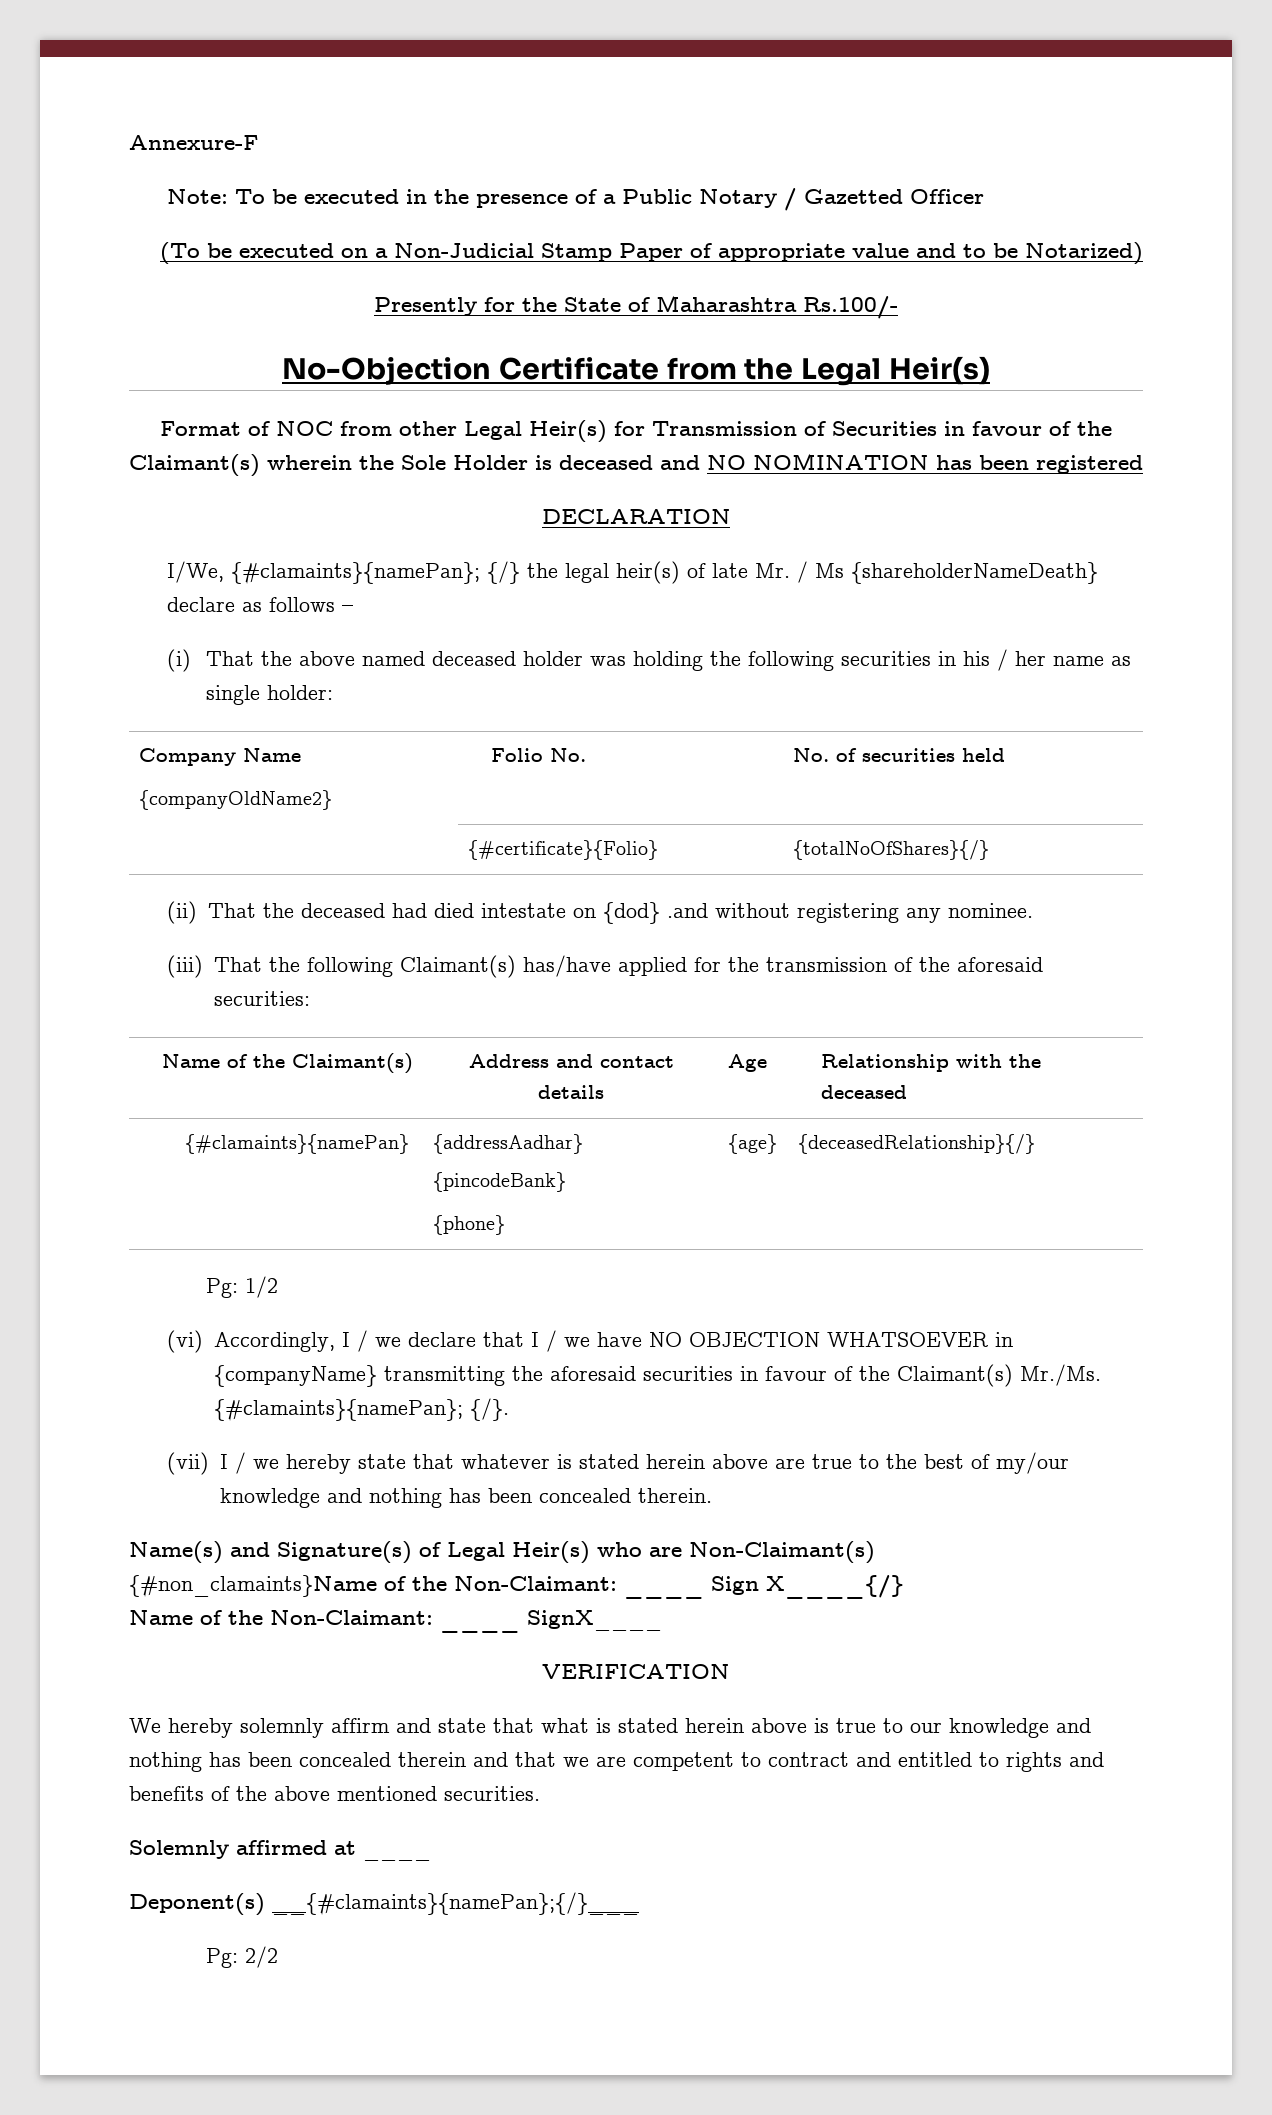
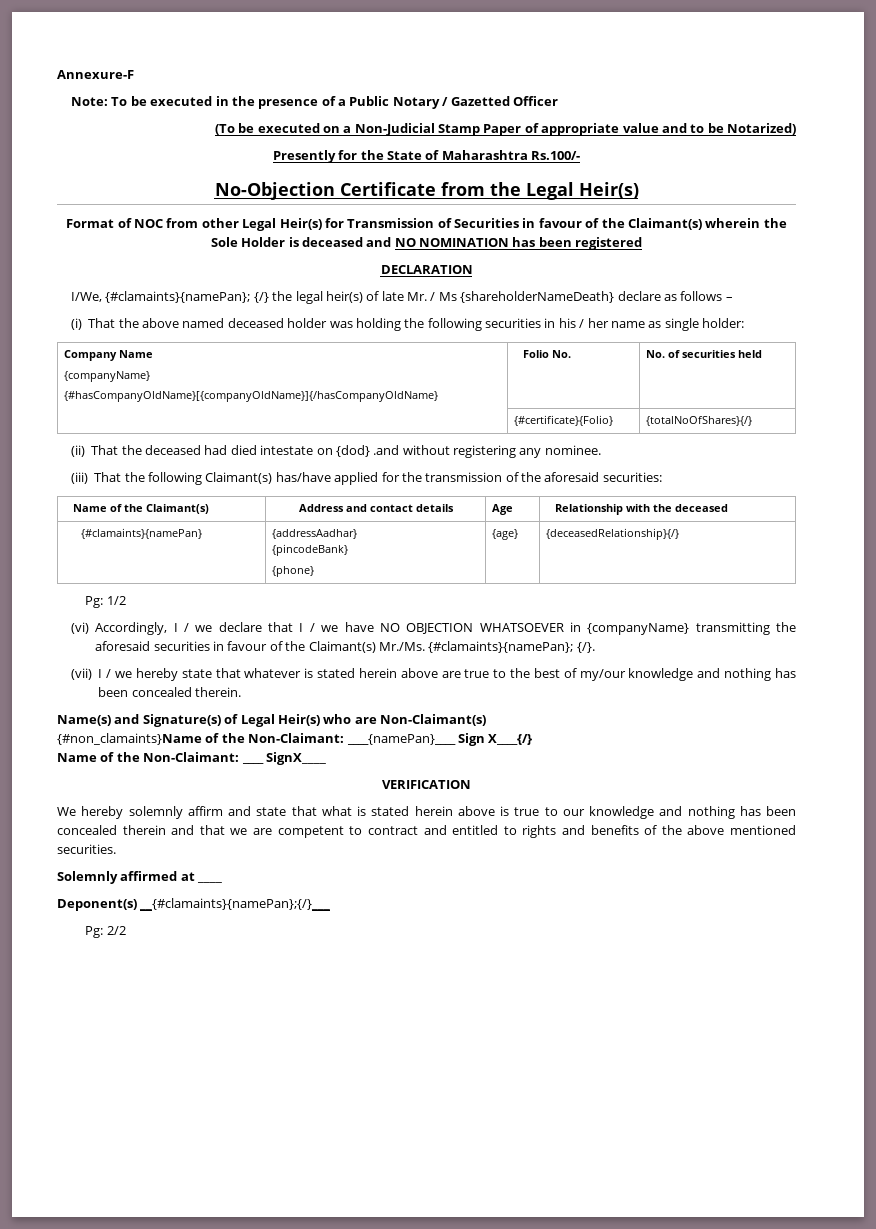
[139,790,333,810] {companyOldName2} -> [64,371,151,382] [64,391,439,402] {companyName} // {#hasCompanyOldName}[{companyOldName}]{/hasCompanyOldName}
[624,1591,704,1599] ____ -> [346,734,456,745] ____{namePan}____

